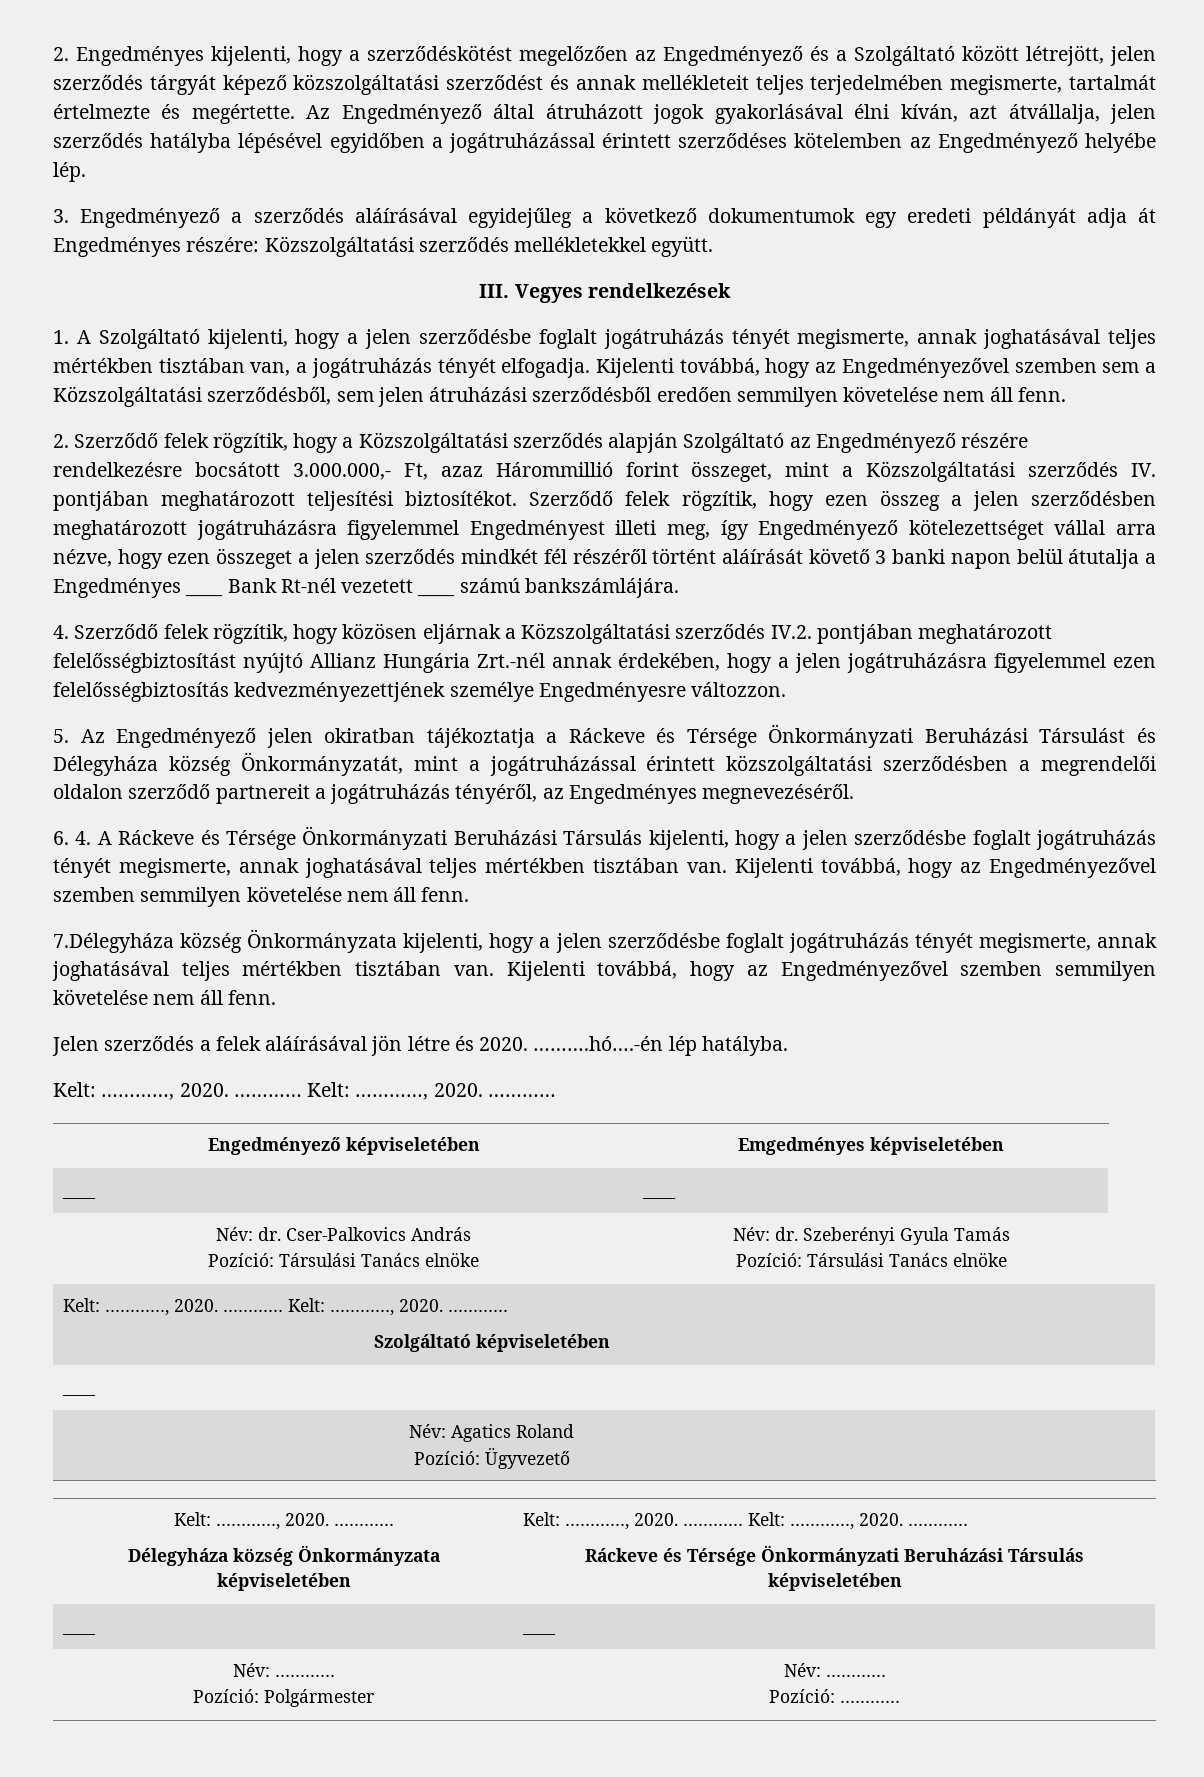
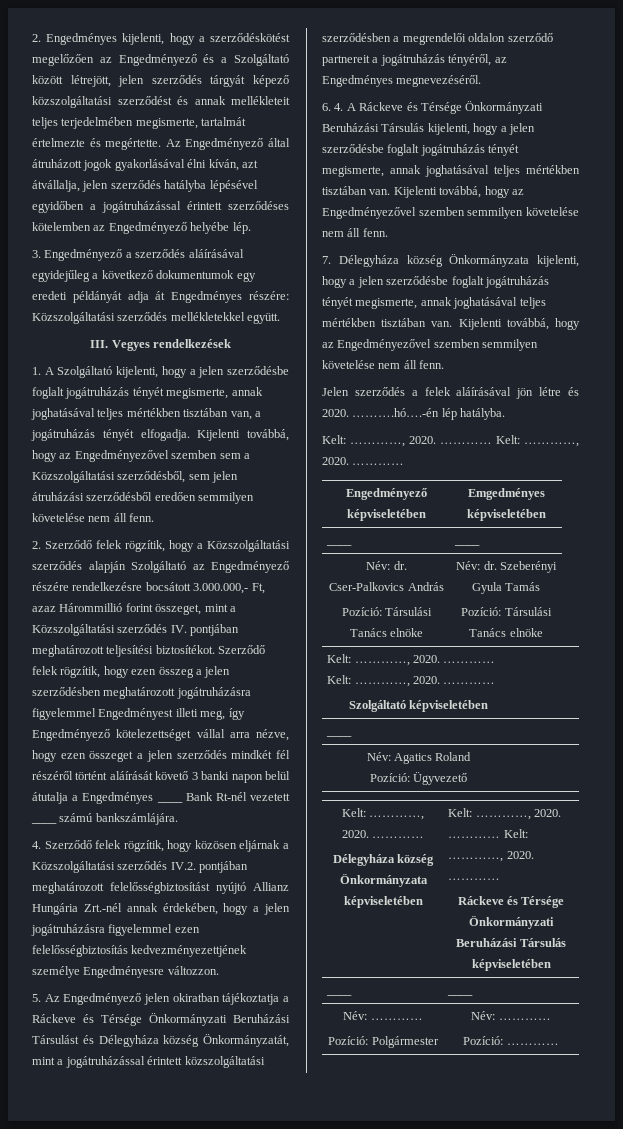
[53,933,174,953] 7.Délegyháza -> [322,255,399,267] 7. Délegyháza

